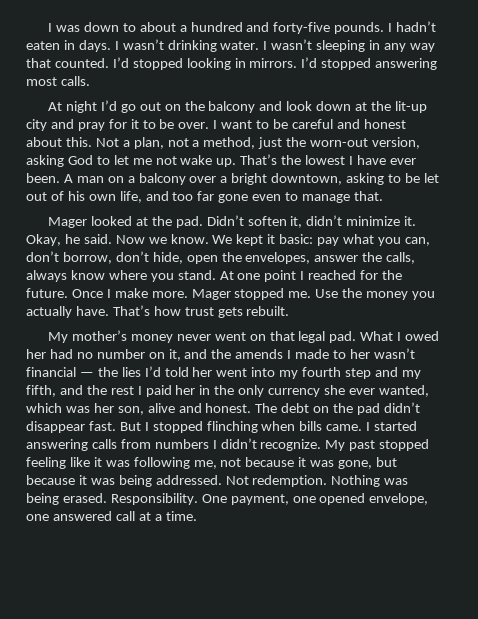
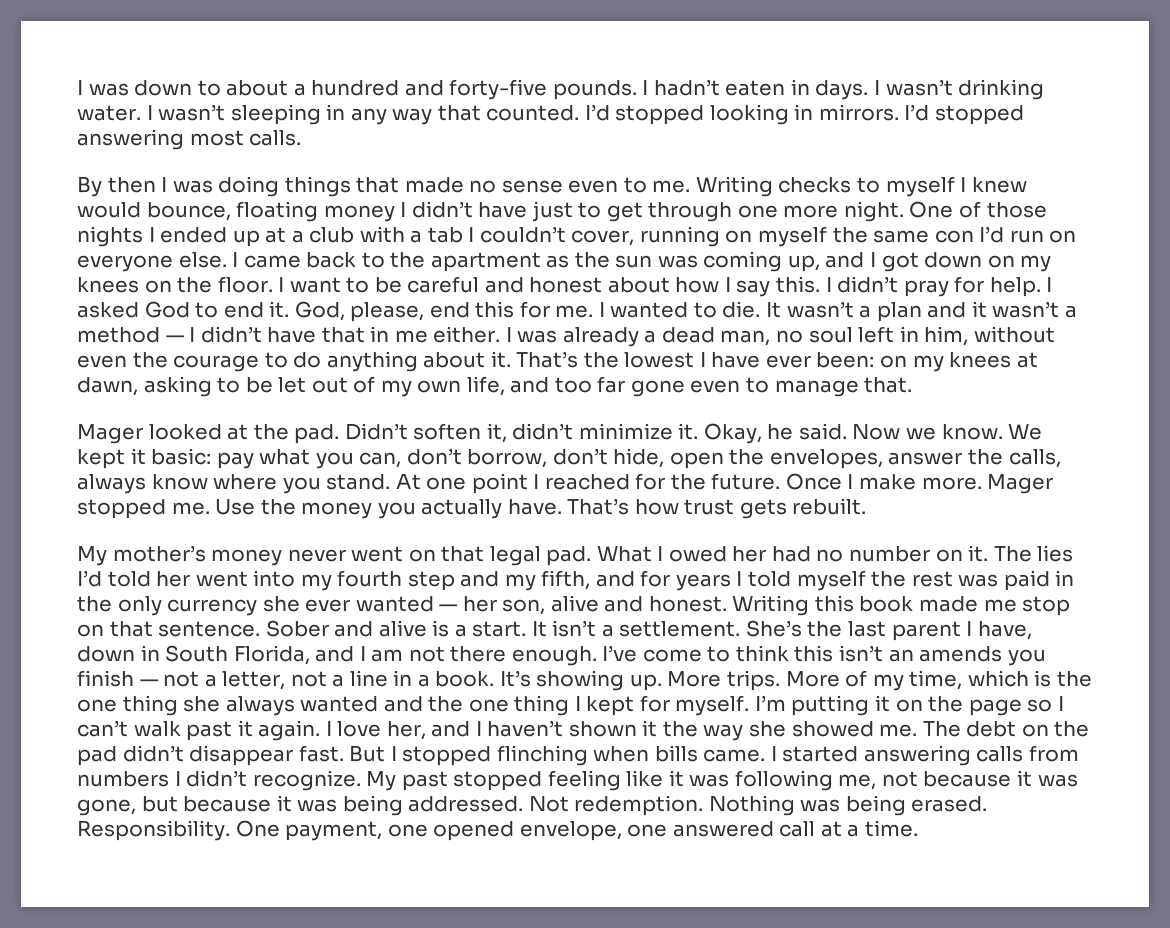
[48,100,427,113] [26,119,210,131] At night I’d go out on the balcony and look down at the lit-up city and pray for it to be over. -> [77,176,1027,197] [77,201,1047,222] [77,226,1077,247] [77,251,1052,272] [77,276,273,293] By then I was doing things that made no sense even to me. Writing checks to myself I knew would bounce, floating money I didn’t have just to get through one more night. One of those nights I ended up at a club with a tab I couldn’t cover, running on myself the same con I’d run on everyone else. I came back to the apartment as the sun was coming up, and I got down on my knees on the floor.
[65,137,421,149] [26,155,237,167] this. Not a plan, not a method, just the worn-out version, asking God to let me not wake up. -> [675,276,1053,297] [77,301,1077,322] [77,326,1055,347] [77,351,511,372] how I say this. I didn’t pray for help. I asked God to end it. God, please, end this for me. I wanted to die. It wasn’t a plan and it wasn’t a method — I didn’t have that in me either. I was already a dead man, no soul left in him, without even the courage to do anything about it.
[26,173,343,185] been. A man on a balcony over a bright downtown, -> [816,352,1038,372] [77,377,138,396] been: on my knees at dawn,
[67,191,85,201] his -> [380,380,412,397] my
[168,348,415,361] [26,367,118,377] it, and the amends I made to her wasn’t financial — the -> [968,545,1032,562] it. The
[86,385,196,397] the rest I paid her -> [640,570,1050,591] for years I told myself the rest was paid
[378,385,429,397] [26,403,90,413] wanted, which was -> [355,596,459,612] wanted —
(252, 408) none -> [732,595,1071,616] [77,620,1032,641] [77,645,1046,666] [77,670,1092,691] [77,695,1064,716] [77,720,918,741] Writing this book made me stop on that sentence. Sober and alive is a start. It isn’t a settlement. She’s the last parent I have, down in South Florida, and I am not there enough. I’ve come to think this isn’t an amends you finish — not a letter, not a line in a book. It’s showing up. More trips. More of my time, which is the one thing she always wanted and the one thing I kept for myself. I’m putting it on the page so I can’t walk past it again. I love her, and I haven’t shown it the way she showed me.

